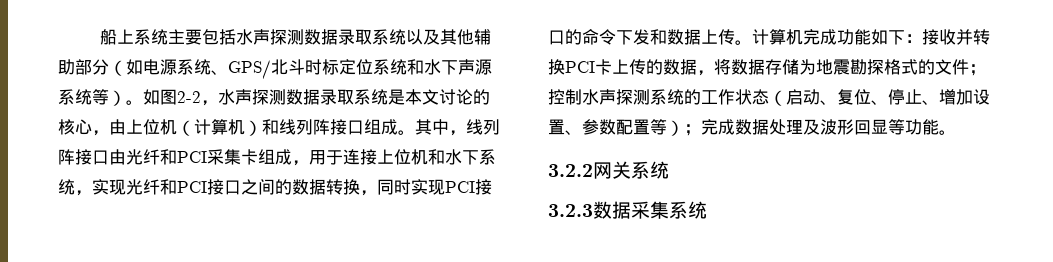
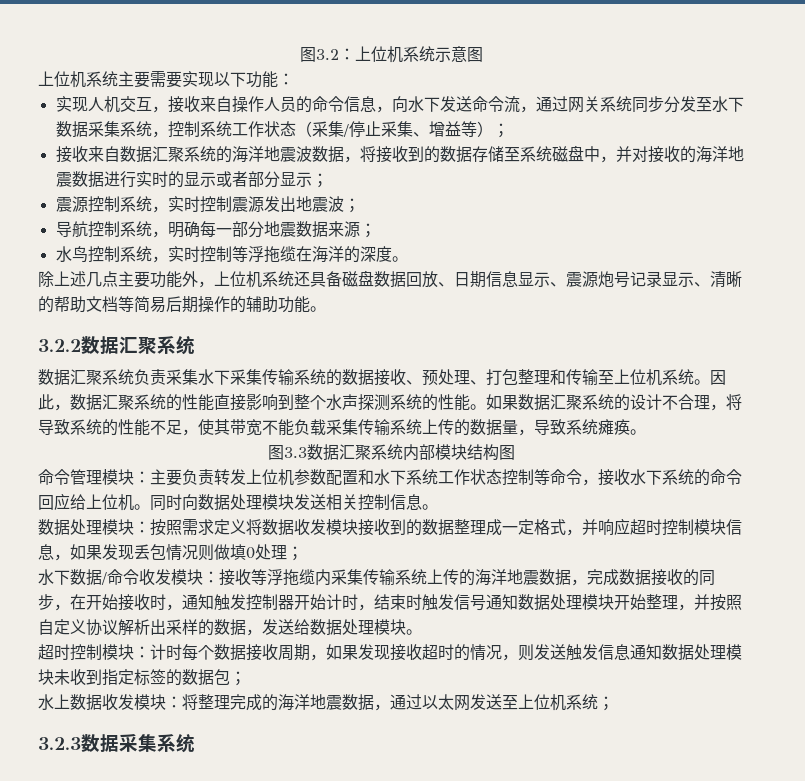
[99,29,491,45] [58,59,492,79] [58,89,490,106] [58,119,500,136] [58,149,496,166] [58,179,492,196] [548,29,990,45] [548,59,986,76] [548,89,990,106] [548,119,956,136] [548,161,669,179] 船上系统主要包括水声探测数据录取系统以及其他辅助部分（如电源系统、GPS/北斗时标定位系统和水下声源系统等）。如图2-2，水声探测数据录取系统是本文讨论的核心，由上位机（计算机）和线列阵接口组成。其中，线列阵接口由光纤和PCI采集卡组成，用于连接上位机和水下系统，实现光纤和PCI接口之间的数据转换，同时实现PCI接口的命令下发和数据上传。计算机完成功能如下：接收并转换PCI卡上传的数据，将数据存储为地震勘探格式的文件；控制水声探测系统的工作状态（启动、复位、停止、增加设置、参数配置等）；完成数据处理及波形回显等功能。 // 3.2.2网关系统 -> [299,46,483,63] [38,71,294,88] [55,96,744,113] [55,121,509,138] [55,145,744,163] [55,171,328,188] [55,196,360,213] [55,221,376,238] [55,246,408,263] [38,270,742,288] [38,296,326,313] [38,335,195,355] [38,369,726,386] [38,394,742,411] [38,419,646,436] [267,444,515,461] [38,469,742,486] [38,493,438,511] [38,518,742,536] [38,544,303,561] [38,569,715,586] [38,594,742,611] [38,619,422,636] [38,644,742,661] [38,669,246,686] [38,694,614,711] 图3.2：上位机系统示意图 // 上位机系统主要需要实现以下功能： // 实现人机交互，接收来自操作人员的命令信息，向水下发送命令流，通过网关系统同步分发至水下数据采集系统，控制系统工作状态（采集/停止采集、增益等）； // 接收来自数据汇聚系统的海洋地震波数据，将接收到的数据存储至系统磁盘中，并对接收的海洋地震数据进行实时的显示或者部分显示； // 震源控制系统，实时控制震源发出地震波； // 导航控制系统，明确每一部分地震数据来源； // 水鸟控制系统，实时控制等浮拖缆在海洋的深度。 // 除上述几点主要功能外，上位机系统还具备磁盘数据回放、日期信息显示、震源炮号记录显示、清晰的帮助文档等简易后期操作的辅助功能。 // 3.2.2数据汇聚系统 // 数据汇聚系统负责采集水下采集传输系统的数据接收、预处理、打包整理和传输至上位机系统。因此，数据汇聚系统的性能直接影响到整个水声探测系统的性能。如果数据汇聚系统的设计不合理，将导致系统的性能不足，使其带宽不能负载采集传输系统上传的数据量，导致系统瘫痪。 // 图3.3数据汇聚系统内部模块结构图 // 命令管理模块：主要负责转发上位机参数配置和水下系统工作状态控制等命令，接收水下系统的命令回应给上位机。同时向数据处理模块发送相关控制信息。 // 数据处理模块：按照需求定义将数据收发模块接收到的数据整理成一定格式，并响应超时控制模块信息，如果发现丢包情况则做填0处理； // 水下数据/命令收发模块：接收等浮拖缆内采集传输系统上传的海洋地震数据，完成数据接收的同步，在开始接收时，通知触发控制器开始计时，结束时触发信号通知数据处理模块开始整理，并按照自定义协议解析出采样的数据，发送给数据处理模块。 // 超时控制模块：计时每个数据接收周期，如果发现接收超时的情况，则发送触发信息通知数据处理模块未收到指定标签的数据包； // 水上数据收发模块：将整理完成的海洋地震数据，通过以太网发送至上位机系统；

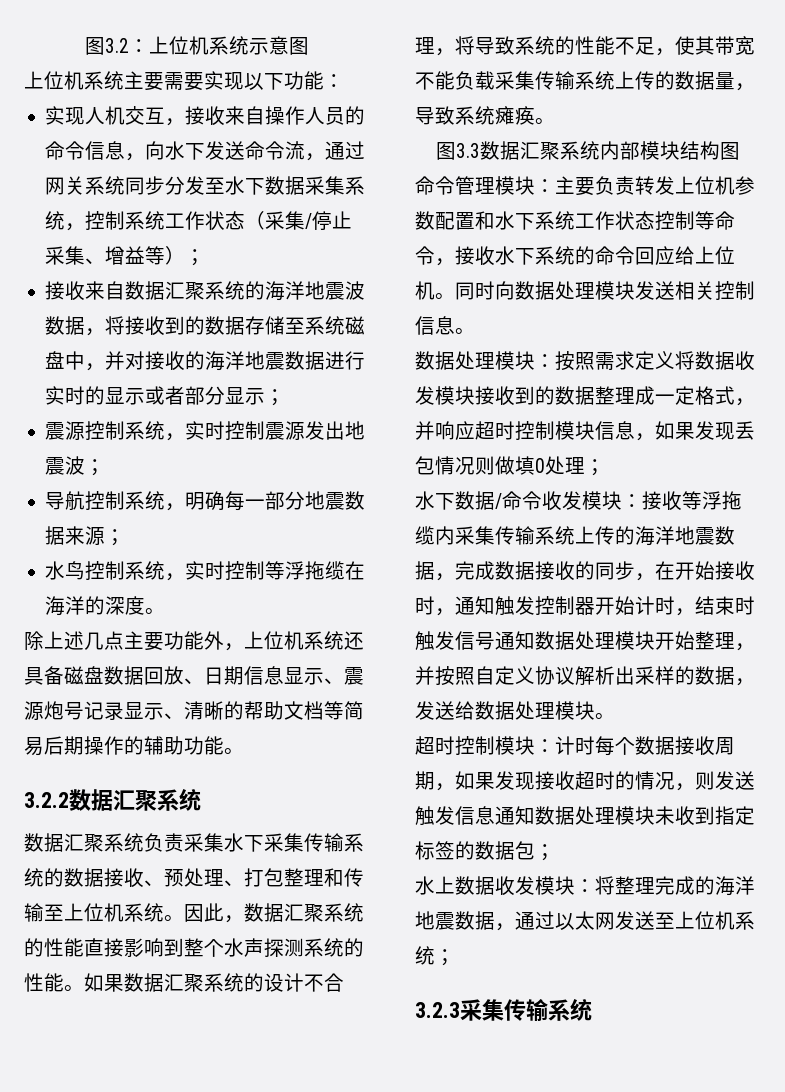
[81,734,157,752] 数据采集 -> [460,999,548,1021] 采集传输

